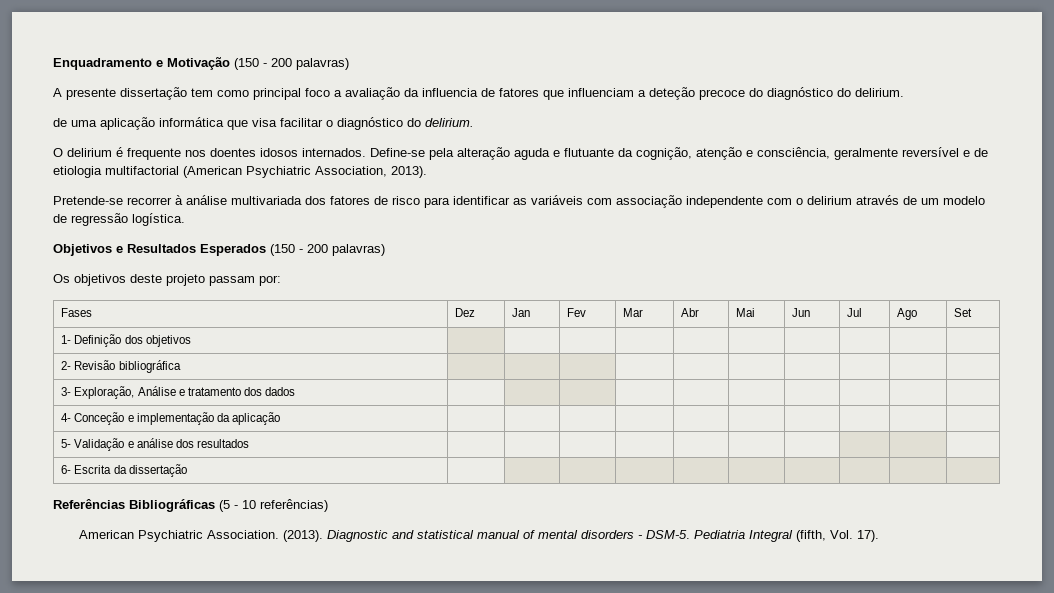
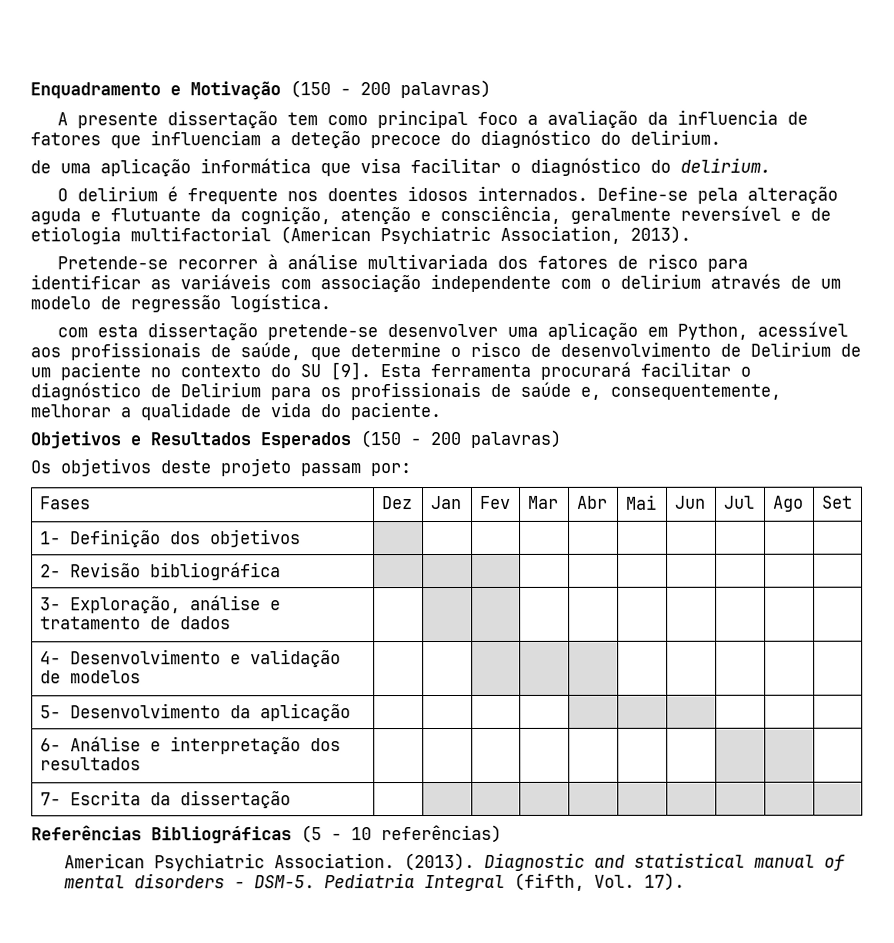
(185, 219) none -> [56,321,848,341] [30,341,861,361] [30,361,751,381] [30,381,781,401] [30,402,441,421] // com esta dissertação pretende-se desenvolver uma aplicação em Python, acessível aos profissionais de saúde, que determine o risco de desenvolvimento de Delirium de um paciente no contexto do SU [9]. Esta ferramenta procurará facilitar o diagnóstico de Delirium para os profissionais de saúde e, consequentemente, melhorar a qualidade de vida do paciente.
[137,386,176,396] Análise -> [189,595,261,611] análise
[243,387,262,396] dos -> [149,616,171,630] de
[74,412,280,425] [61,438,173,451] Conceção e implementação da aplicação | | | | | | | | | | // 5- Validação e análise -> [69,649,341,668] [39,670,141,684] [39,703,351,722] [39,736,301,755] Desenvolvimento e validação de modelos | | | | | | | | | | // 5- Desenvolvimento da aplicação | | | | | | | | | | // 6- Análise e interpretação
[61,465,72,474] 6- -> [39,792,61,806] 7-

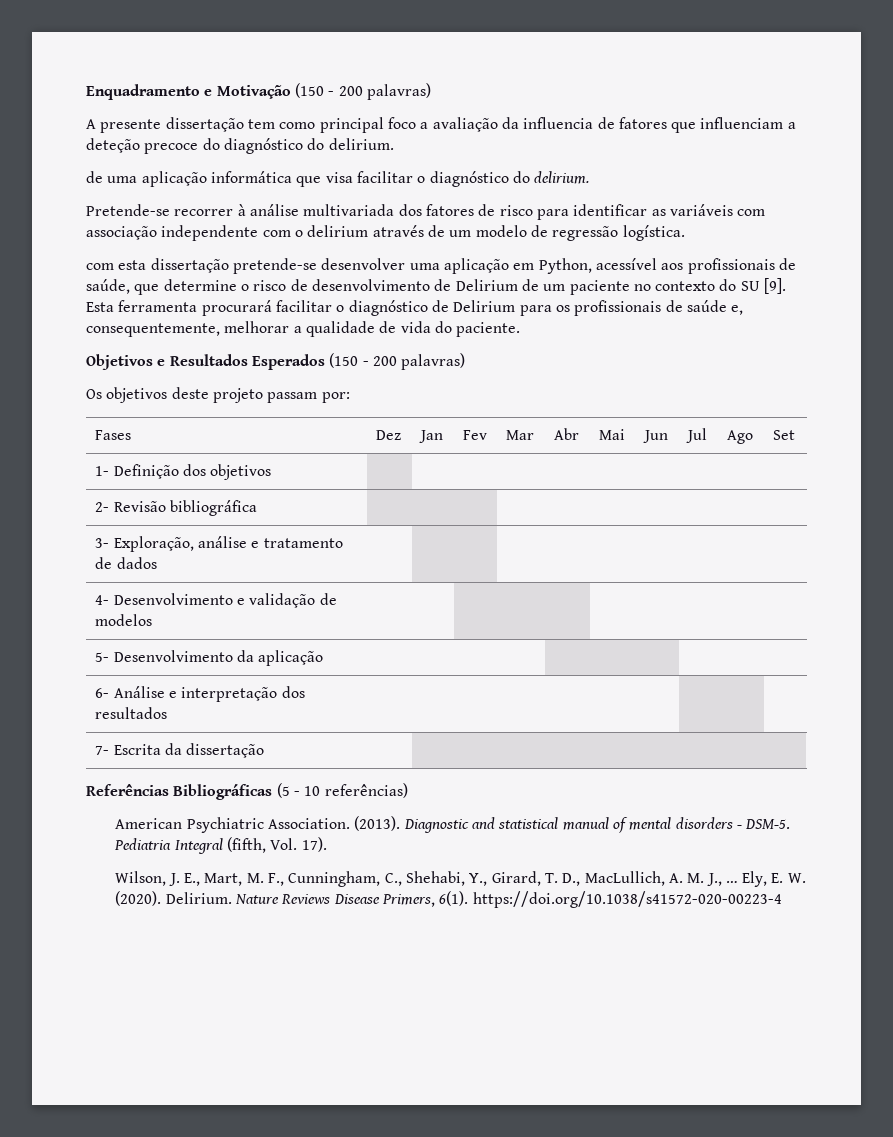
[56,185,838,205] [30,205,831,225] [30,225,691,245] // O delirium é frequente nos doentes idosos internados. Define-se pela alteração aguda e flutuante da cognição, atenção e consciência, geralmente reversível e de etiologia multifactorial (American Psychiatric Association, 2013). -> (590, 177) none
(685, 881) none -> [115,871,806,887] [115,891,782,908] // Wilson, J. E., Mart, M. F., Cunningham, C., Shehabi, Y., Girard, T. D., MacLullich, A. M. J., … Ely, E. W. (2020). Delirium. Nature Reviews Disease Primers, 6(1). https://doi.org/10.1038/s41572-020-00223-4

